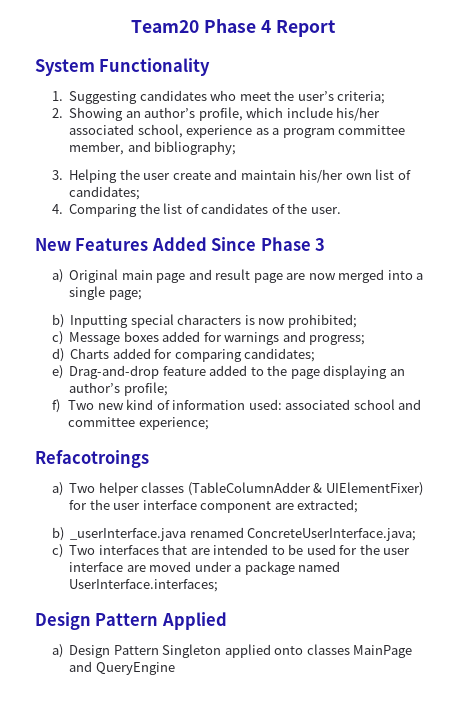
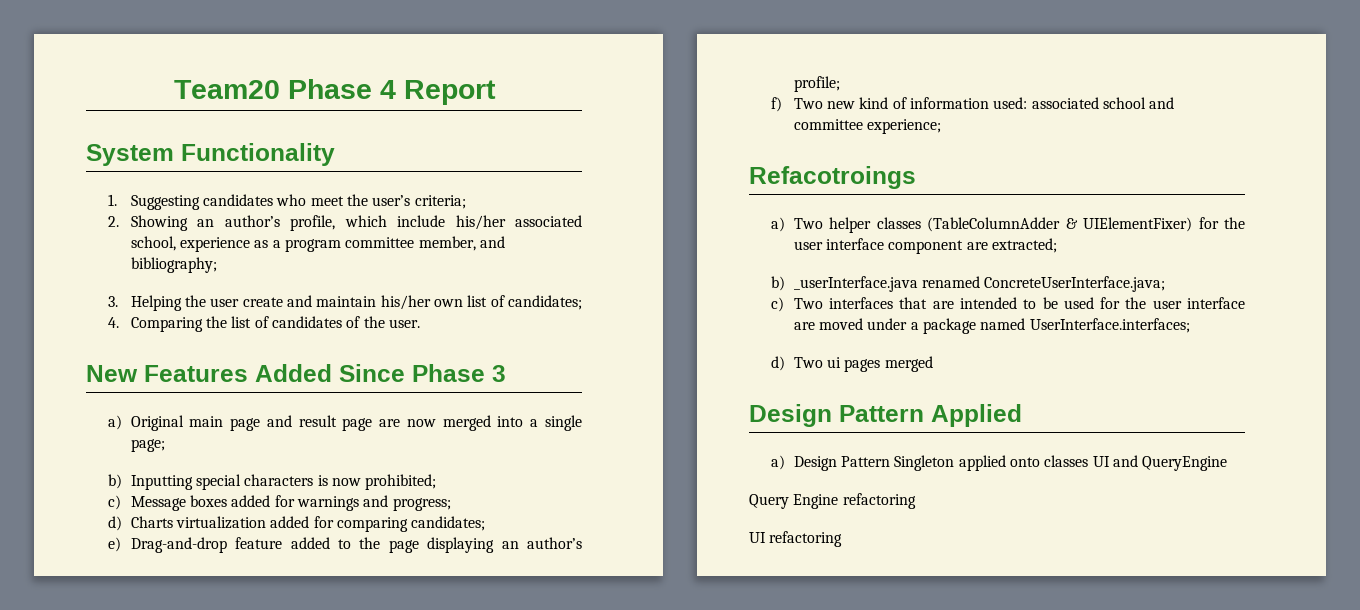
(110, 353) none -> [176,516,267,529] virtualization
(219, 585) none -> [771,356,933,372] // d) Two ui pages merged
[353,645,413,658] MainPage -> [1092,456,1110,467] UI
(175, 668) none -> [749,493,916,509] [749,531,843,547] // Query Engine refactoring // UI refactoring

